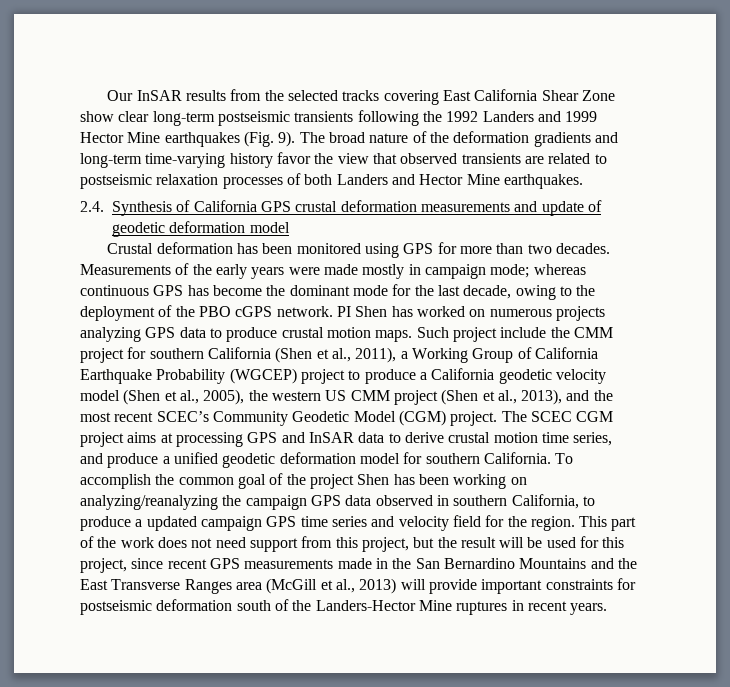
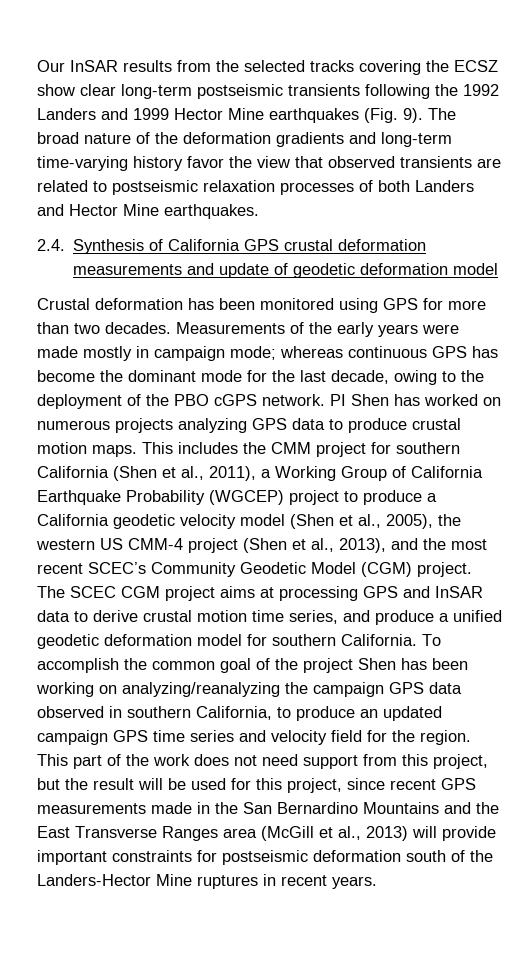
[442,89,615,101] East California Shear Zone -> [426,60,498,72] the ECSZ
[416,327,547,342] Such project include -> [142,442,238,454] This includes
[350,390,390,401] CMM -> [128,538,183,550] CMM-4
[135,519,143,527] a -> [360,709,378,718] an

